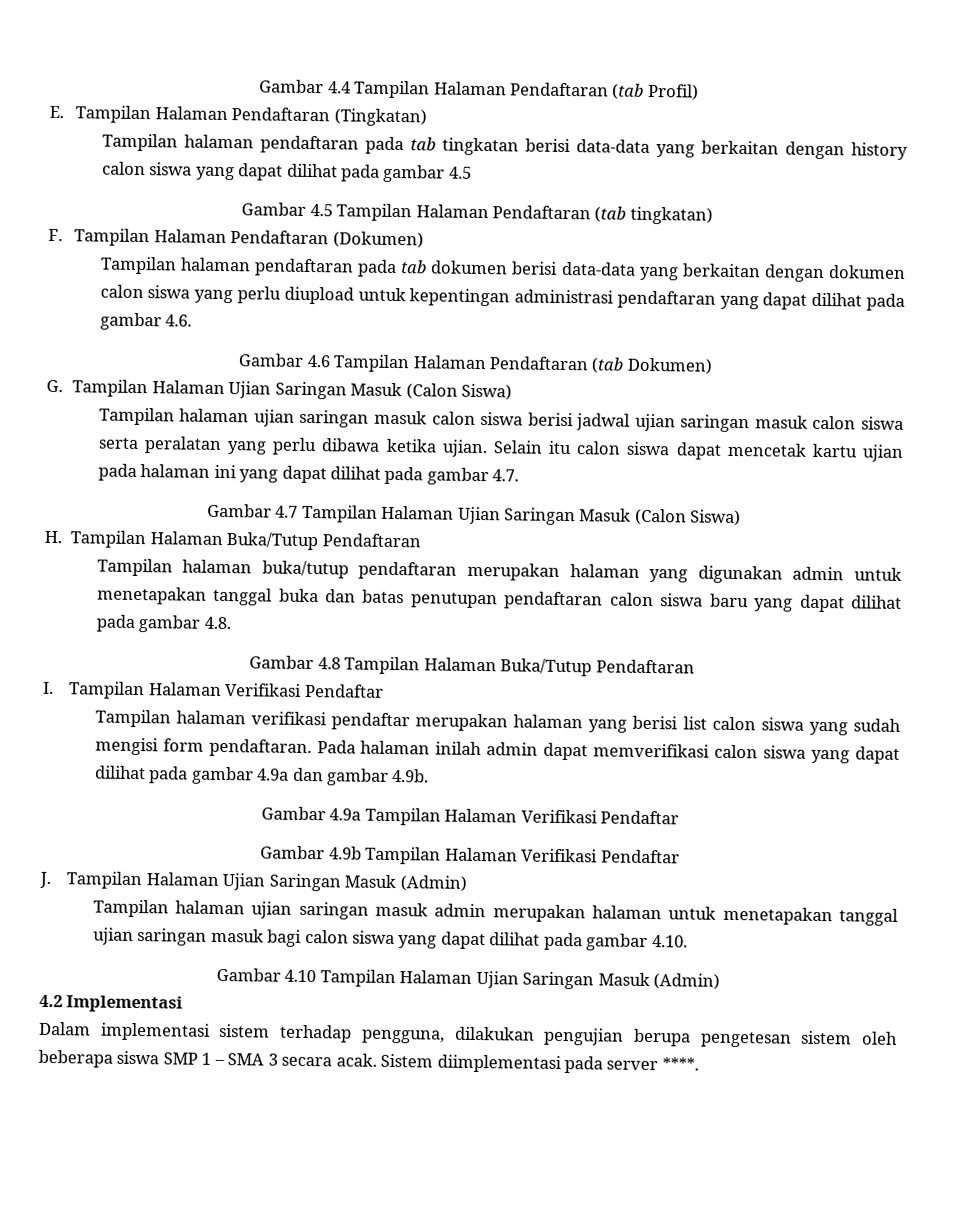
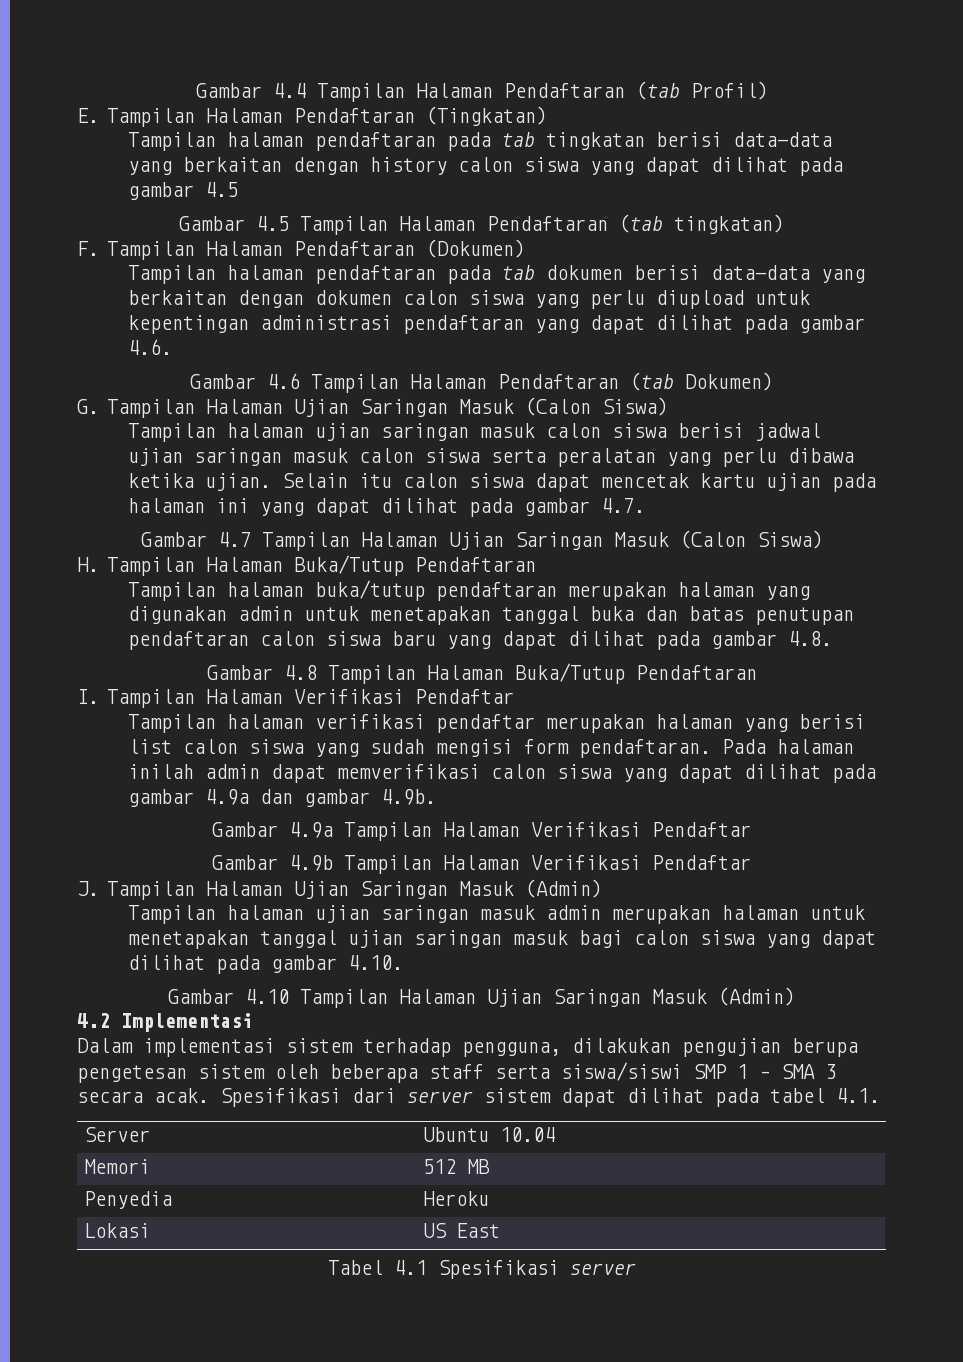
[116,1050,160,1065] siswa -> [429,1062,682,1081] staff serta siswa/siswi
[380,1053,699,1074] Sistem diimplementasi pada server ****. -> [220,1088,880,1107] [83,1127,150,1142] [422,1127,555,1142] [83,1159,150,1174] [422,1159,490,1174] [83,1191,172,1209] [422,1191,489,1206] [83,1223,150,1238] [422,1223,500,1238] [327,1260,636,1279] Spesifikasi dari server sistem dapat dilihat pada tabel 4.1. // Server | Ubuntu 10.04 // Memori | 512 MB // Penyedia | Heroku // Lokasi | US East // Tabel 4.1 Spesifikasi server

